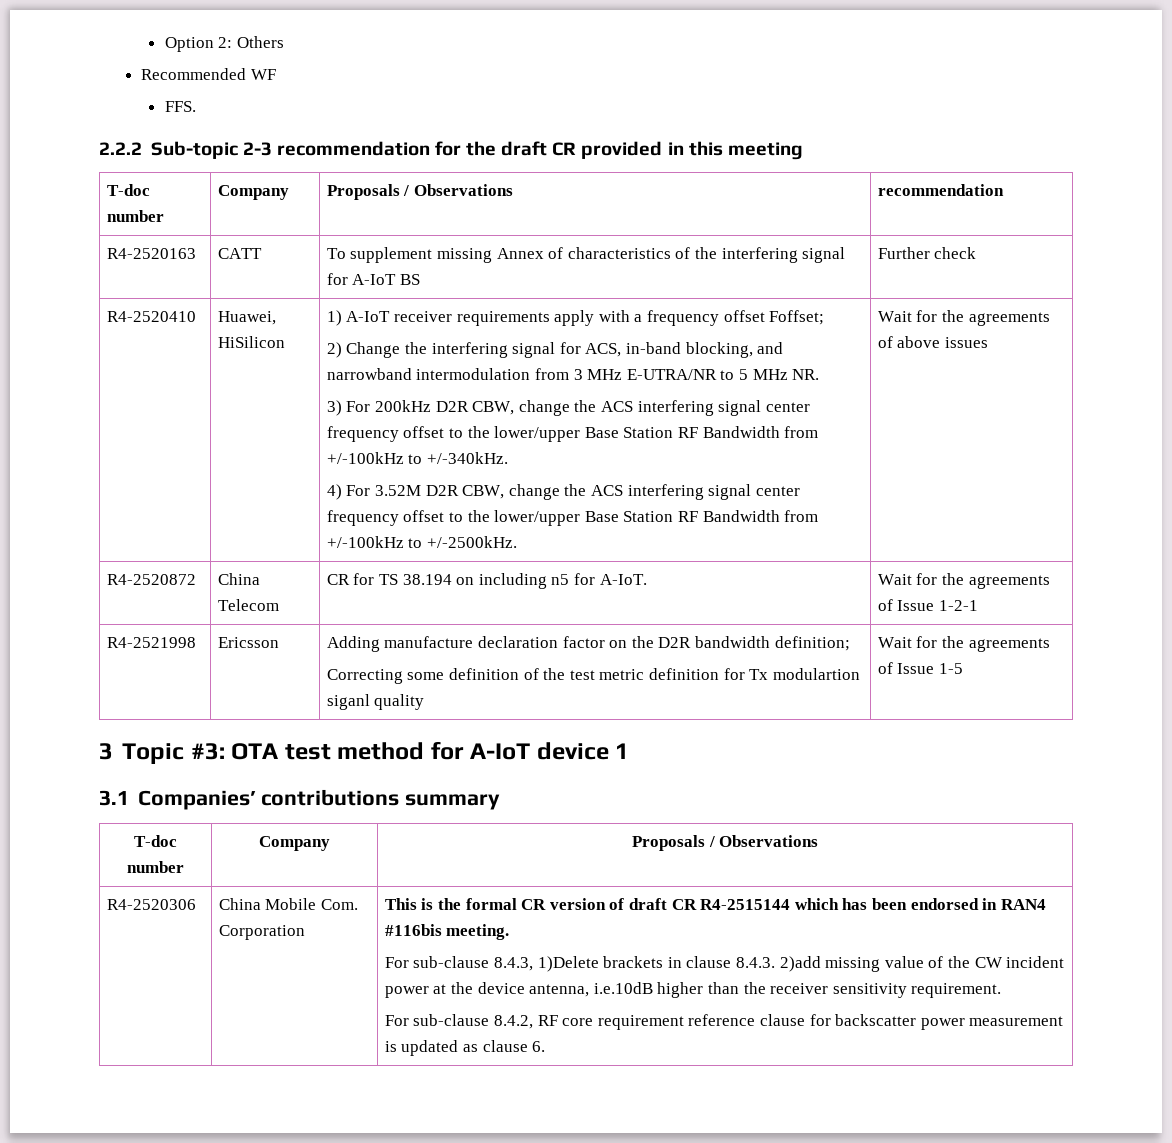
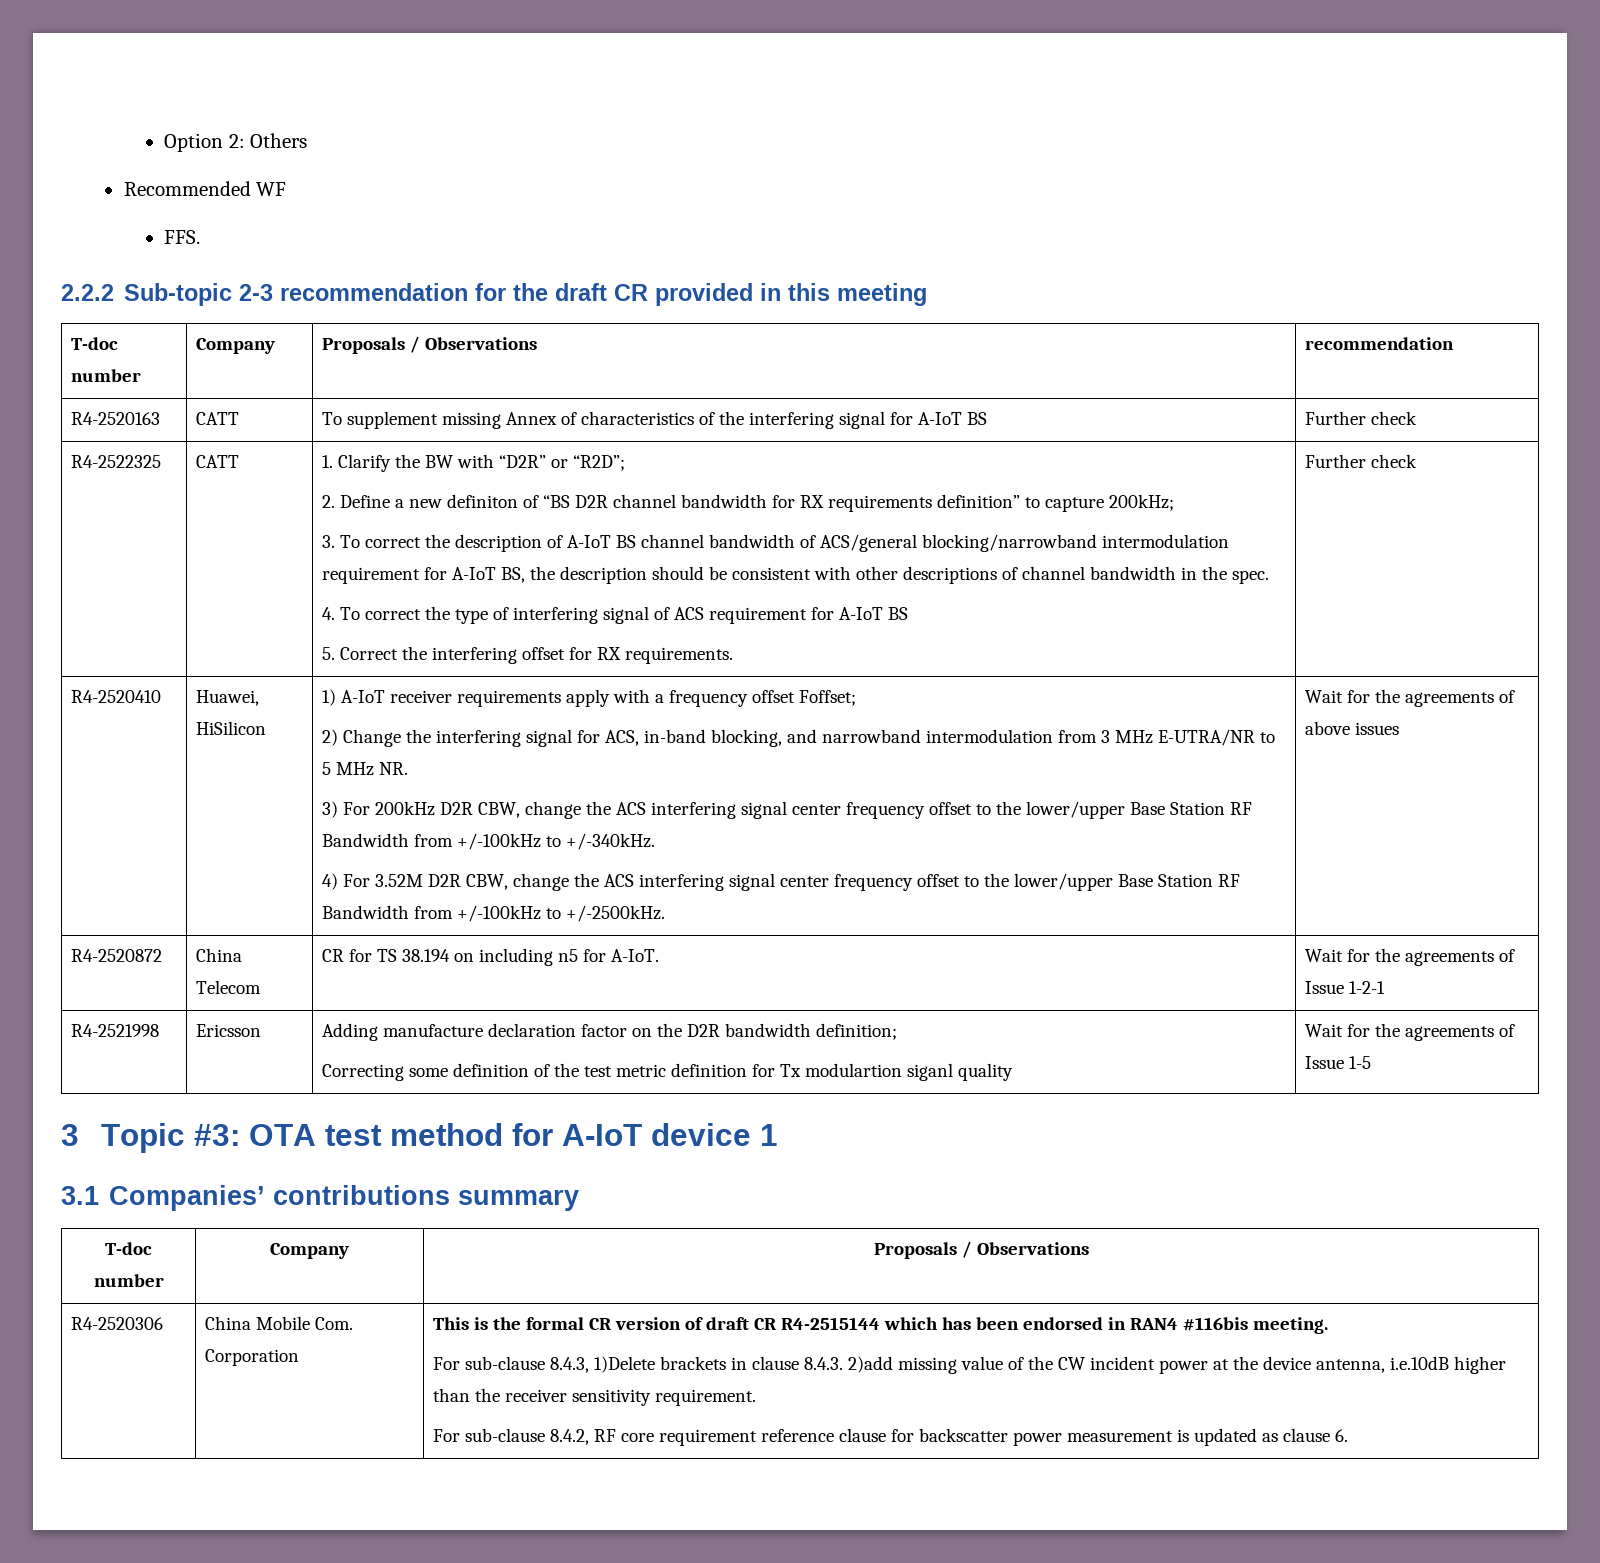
(977, 253) none -> [70,455,161,468] [195,455,239,468] [321,454,625,472] [321,494,1174,512] [321,534,1229,552] [321,566,1269,584] [321,606,908,624] [321,646,733,664] [1304,454,1417,468] // R4-2522325 | CATT | 1. Clarify the BW with “D2R” or “R2D”; // 2. Define a new definiton of “BS D2R channel bandwidth for RX requirements definition” to capture 200kHz; // 3. To correct the description of A-IoT BS channel bandwidth of ACS/general blocking/narrowband intermodulation requirement for A-IoT BS, the description should be consistent with other descriptions of channel bandwidth in the spec. // 4. To correct the type of interfering signal of ACS requirement for A-IoT BS // 5. Correct the interfering offset for RX requirements. | Further check

